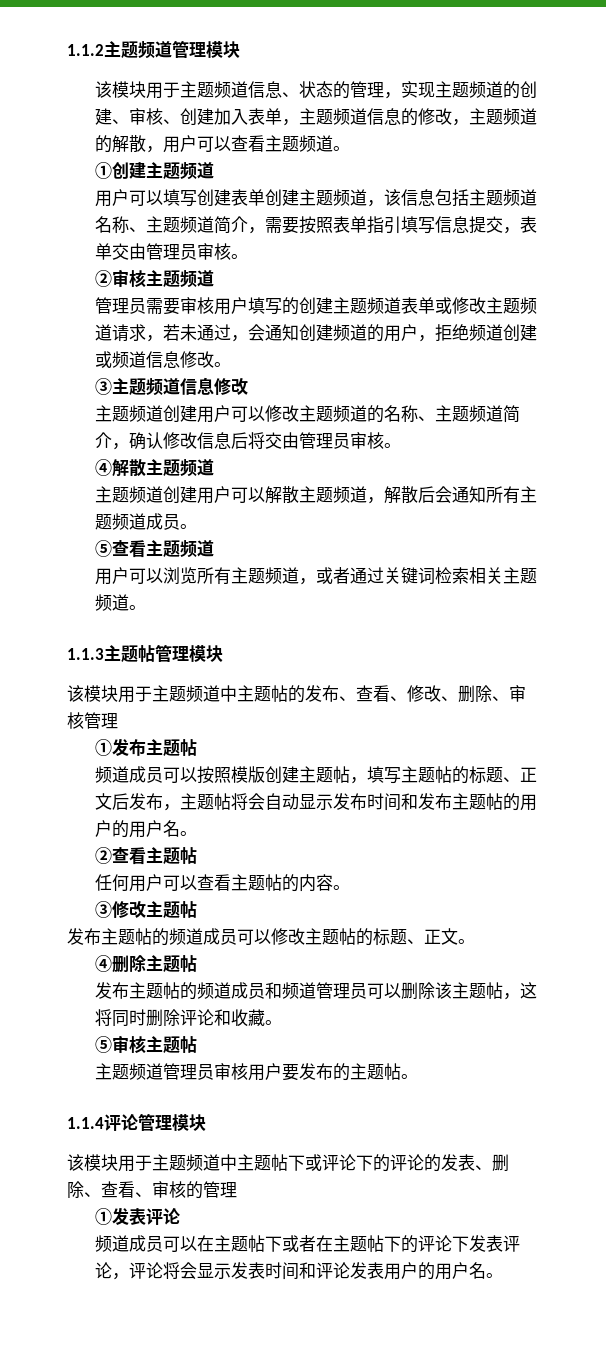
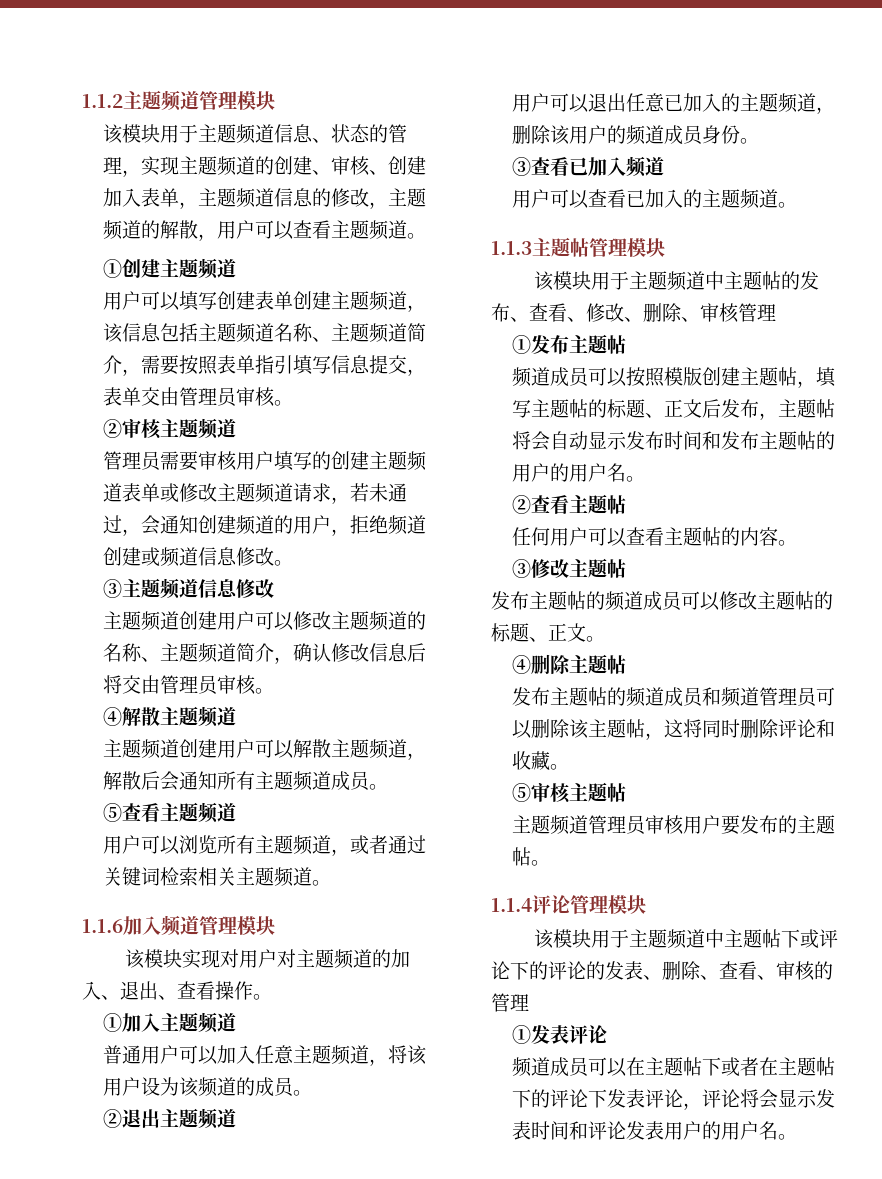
(147, 607) none -> [82,915,275,936] [125,949,411,969] [82,981,272,1000] [103,1012,237,1033] [103,1045,428,1066] [103,1077,313,1097] [103,1108,237,1129] [512,93,836,114] [512,125,760,145] [512,156,665,177] [512,189,798,209] // 1.1.6加入频道管理模块 // 该模块实现对用户对主题频道的加入、退出、查看操作。 // ①加入主题频道 // 普通用户可以加入任意主题频道，将该用户设为该频道的成员。 // ②退出主题频道 // 用户可以退出任意已加入的主题频道，删除该用户的频道成员身份。 // ③查看已加入频道 // 用户可以查看已加入的主题频道。

